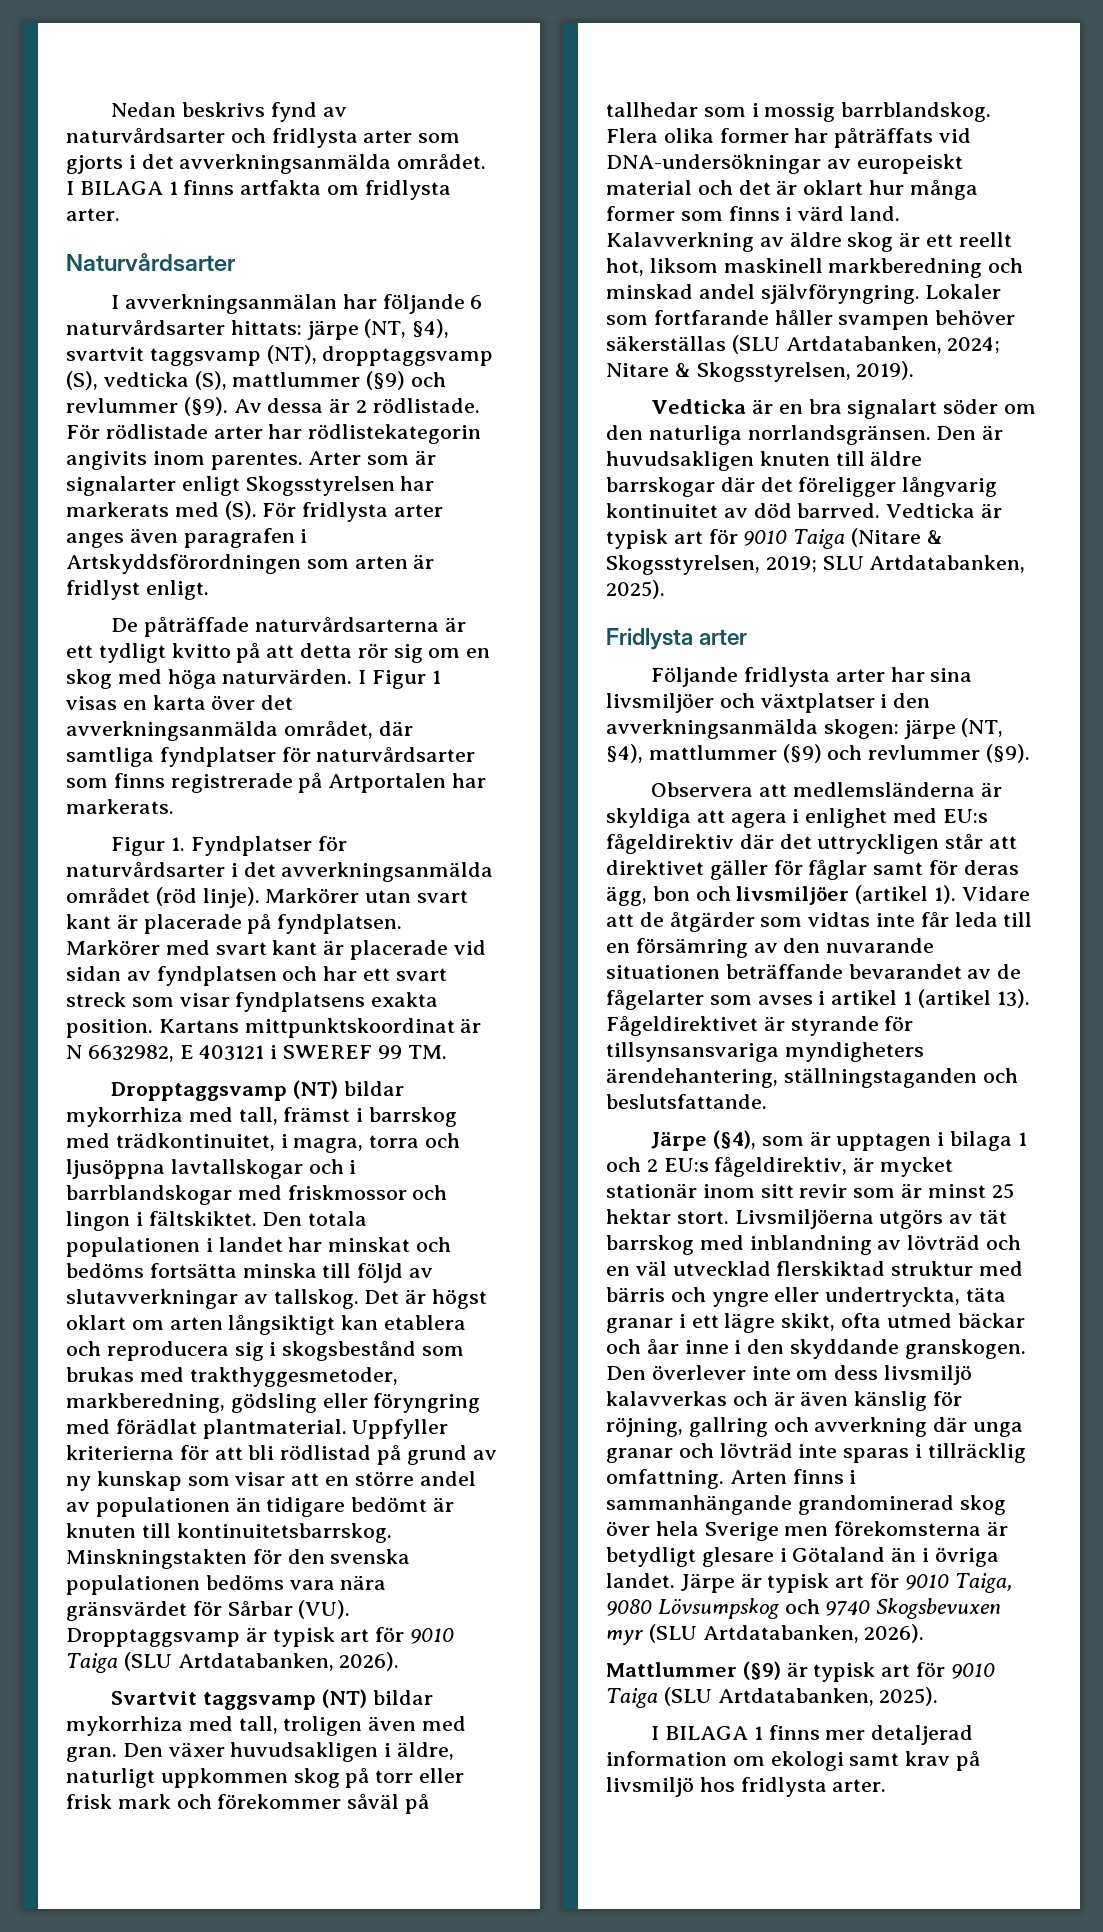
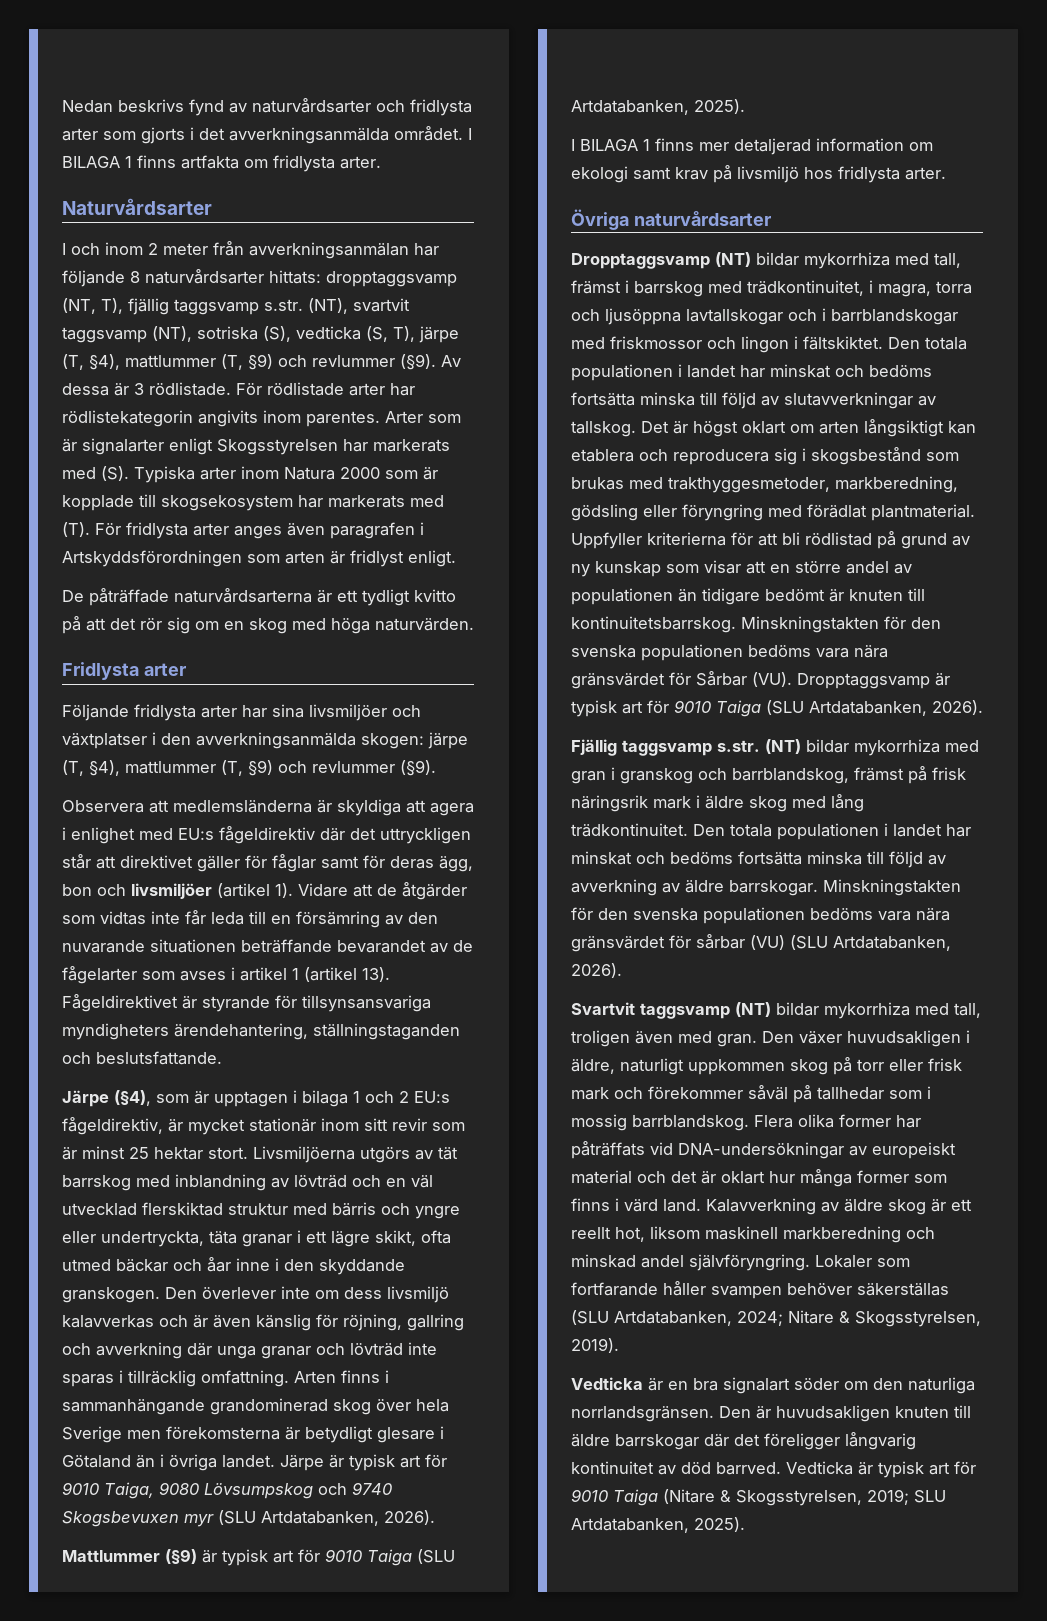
(120, 302) none -> [71,241,244,256] och inom 2 meter från
[470,295,483,309] 6 -> [130,271,140,283] 8
[306,319,450,340] järpe (NT, §4), -> [326,271,457,287] [62,298,348,315] dropptaggsvamp (NT, T), fjällig taggsvamp s.str. (NT),
[322,346,494,366] dropptaggsvamp -> [197,326,258,340] sotriska
[194,371,406,390] (S), mattlummer (§9) -> [366,326,459,343] [62,354,273,370] (S, T), järpe (T, §4), mattlummer (T, §9)
[356,400,368,413] 2 -> [134,383,144,395] 3
(257, 510) none -> [134,466,438,483] [62,494,444,511] [62,522,90,537] Typiska arter inom Natura 2000 som är kopplade till skogsekosystem har markerats med (T).
[300,643,353,658] detta -> [110,618,136,630] det
[358,670,441,689] [66,695,294,710] [66,720,413,741] [66,746,476,767] [66,772,487,793] [66,799,174,814] [111,836,347,856] [66,861,494,882] [66,887,469,908] [66,913,403,934] [66,940,486,960] [66,966,447,986] [66,992,439,1012] [66,1018,482,1038] [66,1045,447,1062] [111,1080,404,1101] [66,1107,458,1127] [66,1133,461,1153] [66,1159,357,1179] [66,1185,448,1205] [66,1211,368,1231] [66,1237,452,1257] [66,1263,434,1283] [66,1289,488,1309] [66,1314,467,1335] [66,1340,465,1361] [66,1367,398,1387] [66,1393,481,1413] [66,1419,449,1439] [66,1444,497,1465] [66,1471,476,1491] [66,1497,455,1517] [66,1523,392,1543] [66,1549,411,1569] [66,1575,387,1595] [66,1600,351,1621] [66,1627,455,1647] [66,1652,400,1673] [111,1689,433,1710] [66,1716,467,1736] [66,1742,455,1762] [66,1767,465,1788] [66,1793,430,1814] [606,102,992,122] [606,127,972,148] [606,154,963,174] [606,179,978,200] [606,206,901,221] [606,232,1012,252] [606,258,1024,278] [606,284,1002,304] [606,309,1016,330] [606,335,1001,354] [606,361,915,382] [651,399,1036,419] [606,425,1004,445] [606,451,923,471] [606,476,998,497] [606,503,1003,518] [606,528,943,549] [606,555,1026,575] [606,580,665,599] I Figur 1 visas en karta över det avverkningsanmälda området, där samtliga fyndplatser för naturvårdsarter som finns registrerade på Artportalen har markerats. // Figur 1. Fyndplatser för naturvårdsarter i det avverkningsanmälda området (röd linje). Markörer utan svart kant är placerade på fyndplatsen. Markörer med svart kant är placerade vid sidan av fyndplatsen och har ett svart streck som visar fyndplatsens exakta position. Kartans mittpunktskoordinat är N 6632982, E 403121 i SWEREF 99 TM. // Dropptaggsvamp (NT) bildar mykorrhiza med tall, främst i barrskog med trädkontinuitet, i magra, torra och ljusöppna lavtallskogar och i barrblandskogar med friskmossor och lingon i fältskiktet. Den totala populationen i landet har minskat och bedöms fortsätta minska till följd av slutavverkningar av tallskog. Det är högst oklart om arten långsiktigt kan etablera och reproducera sig i skogsbestånd som brukas med trakthyggesmetoder, markberedning, gödsling eller föryngring med förädlat plantmaterial. Uppfyller kriterierna för att bli rödlistad på grund av ny kunskap som visar att en större andel av populationen än tidigare bedömt är knuten till kontinuitetsbarrskog. Minskningstakten för den svenska populationen bedöms vara nära gränsvärdet för Sårbar (VU). Dropptaggsvamp är typisk art för 9010 Taiga (SLU Artdatabanken, 2026). // Svartvit taggsvamp (NT) bildar mykorrhiza med tall, troligen även med gran. Den växer huvudsakligen i äldre, naturligt uppkommen skog på torr eller frisk mark och förekommer såväl på tallhedar som i mossig barrblandskog. Flera olika former har påträffats vid DNA-undersökningar av europeiskt material och det är oklart hur många former som finns i värd land. Kalavverkning av äldre skog är ett reellt hot, liksom maskinell markberedning och minskad andel självföryngring. Lokaler som fortfarande håller svampen behöver säkerställas (SLU Artdatabanken, 2024; Nitare & Skogsstyrelsen, 2019). // Vedticka är en bra signalart söder om den naturliga norrlandsgränsen. Den är huvudsakligen knuten till äldre barrskogar där det föreligger långvarig kontinuitet av död barrved. Vedticka är typisk art för 9010 Taiga (Nitare & Skogsstyrelsen, 2019; SLU Artdatabanken, 2025). -> (474, 624) none
[961,718,1004,737] [606,744,822,763] (NT, §4), mattlummer (§9) -> [62,760,273,776] (T, §4), mattlummer (T, §9)
(887, 1785) none -> [571,209,771,230] [571,252,961,269] [571,280,972,297] [571,308,958,325] [571,336,967,353] [571,364,932,381] [571,392,936,409] [571,419,976,437] [571,447,959,465] [571,476,958,493] [571,504,975,521] [571,531,970,549] [571,560,912,577] [571,588,925,605] [571,616,941,633] [571,644,888,661] [571,671,950,689] [571,700,983,717] [571,739,979,756] [571,766,966,784] [571,794,864,812] [571,823,971,840] [571,851,946,868] [571,879,961,896] [571,907,950,924] [571,934,951,952] [571,963,622,978] [571,1002,981,1019] [571,1030,970,1047] [571,1057,962,1075] [571,1085,931,1103] [571,1114,921,1131] [571,1141,956,1159] [571,1169,947,1187] [571,1198,972,1215] [571,1226,935,1243] [571,1254,910,1271] [571,1281,949,1299] [571,1310,981,1327] [571,1338,619,1353] [571,1377,975,1394] [571,1405,971,1422] [571,1432,916,1450] [571,1461,976,1478] [571,1489,946,1506] [571,1517,745,1533] // Övriga naturvårdsarter // Dropptaggsvamp (NT) bildar mykorrhiza med tall, främst i barrskog med trädkontinuitet, i magra, torra och ljusöppna lavtallskogar och i barrblandskogar med friskmossor och lingon i fältskiktet. Den totala populationen i landet har minskat och bedöms fortsätta minska till följd av slutavverkningar av tallskog. Det är högst oklart om arten långsiktigt kan etablera och reproducera sig i skogsbestånd som brukas med trakthyggesmetoder, markberedning, gödsling eller föryngring med förädlat plantmaterial. Uppfyller kriterierna för att bli rödlistad på grund av ny kunskap som visar att en större andel av populationen än tidigare bedömt är knuten till kontinuitetsbarrskog. Minskningstakten för den svenska populationen bedöms vara nära gränsvärdet för Sårbar (VU). Dropptaggsvamp är typisk art för 9010 Taiga (SLU Artdatabanken, 2026). // Fjällig taggsvamp s.str. (NT) bildar mykorrhiza med gran i granskog och barrblandskog, främst på frisk näringsrik mark i äldre skog med lång trädkontinuitet. Den totala populationen i landet har minskat och bedöms fortsätta minska till följd av avverkning av äldre barrskogar. Minskningstakten för den svenska populationen bedöms vara nära gränsvärdet för sårbar (VU) (SLU Artdatabanken, 2026). // Svartvit taggsvamp (NT) bildar mykorrhiza med tall, troligen även med gran. Den växer huvudsakligen i äldre, naturligt uppkommen skog på torr eller frisk mark och förekommer såväl på tallhedar som i mossig barrblandskog. Flera olika former har påträffats vid DNA-undersökningar av europeiskt material och det är oklart hur många former som finns i värd land. Kalavverkning av äldre skog är ett reellt hot, liksom maskinell markberedning och minskad andel självföryngring. Lokaler som fortfarande håller svampen behöver säkerställas (SLU Artdatabanken, 2024; Nitare & Skogsstyrelsen, 2019). // Vedticka är en bra signalart söder om den naturliga norrlandsgränsen. Den är huvudsakligen knuten till äldre barrskogar där det föreligger långvarig kontinuitet av död barrved. Vedticka är typisk art för 9010 Taiga (Nitare & Skogsstyrelsen, 2019; SLU Artdatabanken, 2025).

